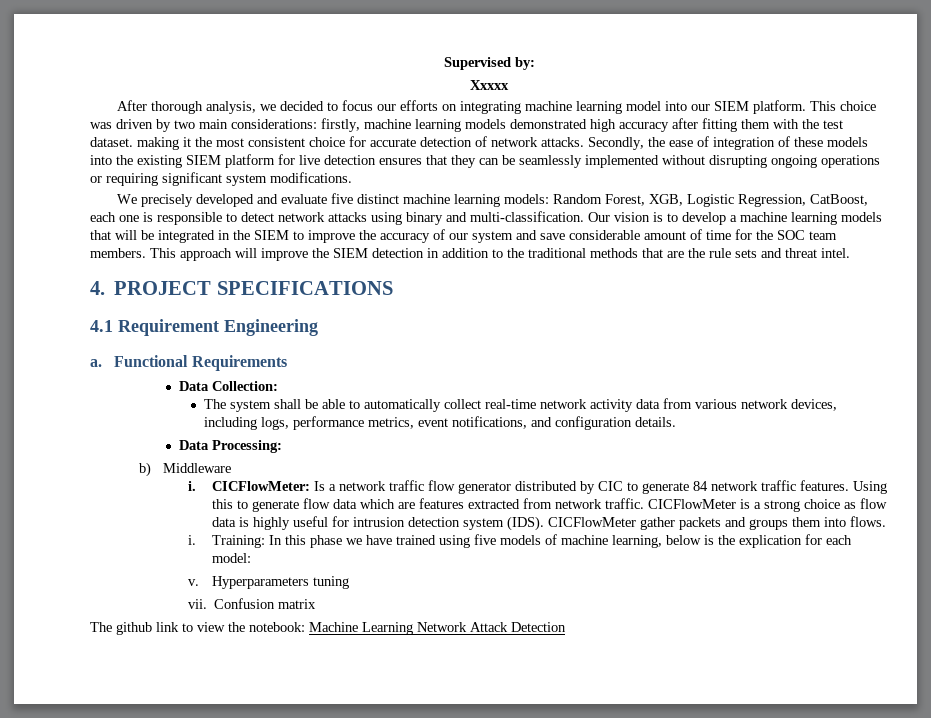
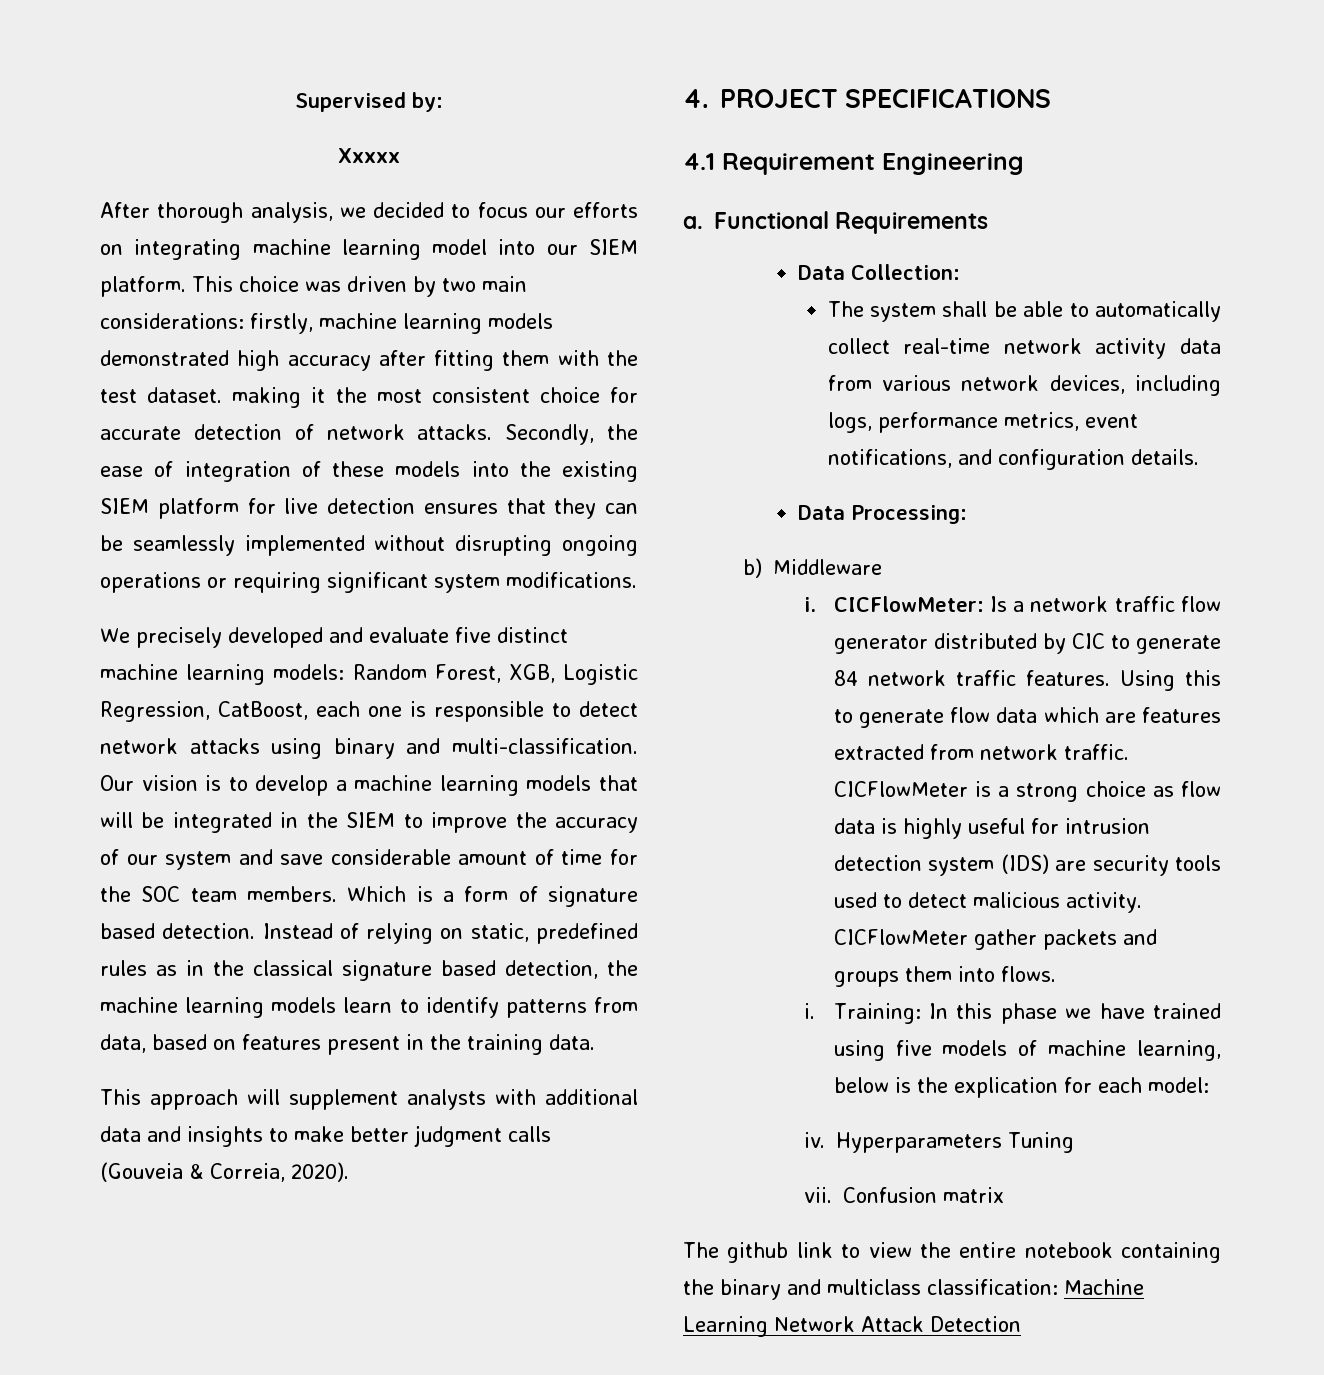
[150,248,850,261] This approach will improve the SIEM detection in addition to the traditional methods that are the rule sets and threat intel. -> [347,886,638,907] [100,923,638,944] [100,960,638,981] [100,997,639,1018] [100,1034,595,1055] [100,1089,638,1110] [100,1125,551,1147] [100,1162,349,1182] Which is a form of signature based detection. Instead of relying on static, predefined rules as in the classical signature based detection, the machine learning models learn to identify patterns from data, based on features present in the training data. // This approach will supplement analysts with additional data and insights to make better judgment calls (Gouveia & Correia, 2020).
[507,516,545,531] (IDS). -> [1000,854,1221,876] [833,892,1142,913] (IDS) are security tools used to detect malicious activity.
[187,576,350,589] v. Hyperparameters tuning -> [803,1132,1075,1153] iv. Hyperparameters Tuning
[249,622,305,632] notebook: -> [959,1242,1221,1263] [683,1279,1058,1300] entire notebook containing the binary and multiclass classification:

